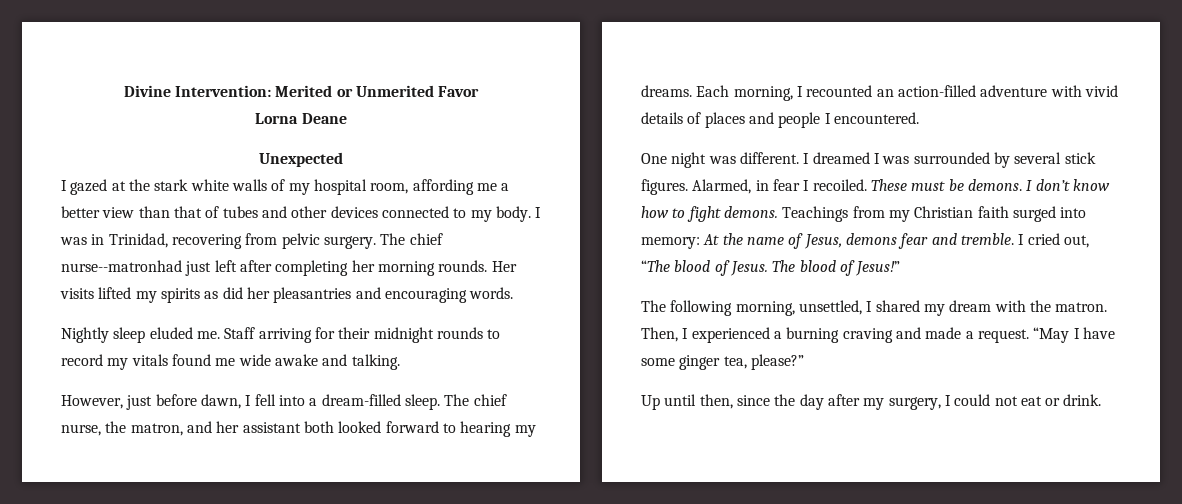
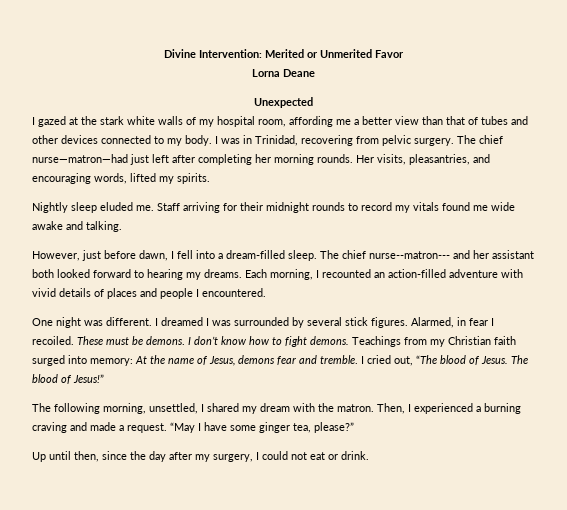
[61,260,182,272] nurse--matronhad -> [32,154,128,163] nurse—matron—had
[60,287,514,303] visits lifted my spirits as did her pleasantries and encouraging words. -> [377,154,490,165] [32,173,210,184] visits, pleasantries, and encouraging words, lifted my spirits.
[61,421,183,436] nurse, the matron, -> [369,251,450,259] nurse--matron---

